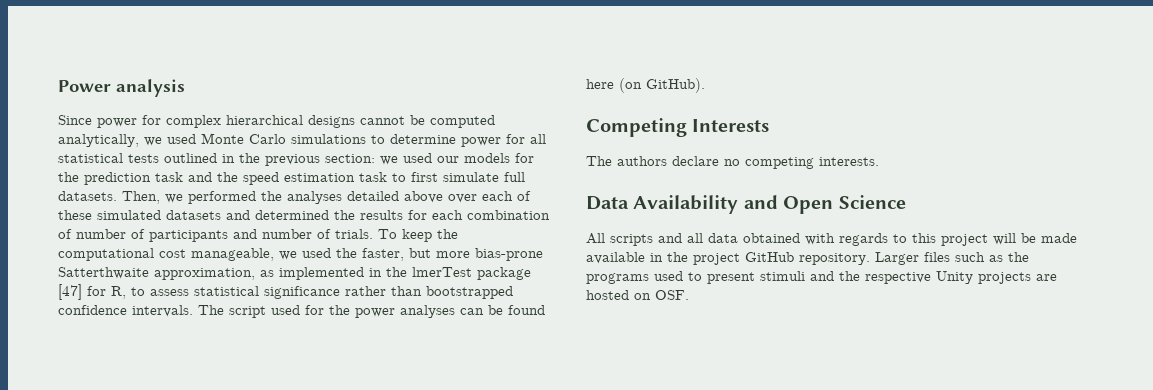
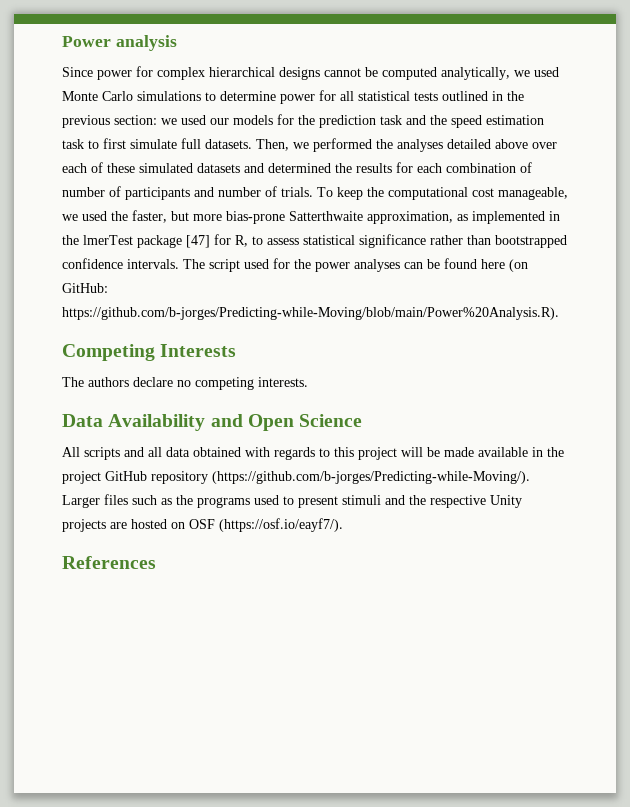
[646,78,705,93] GitHub). -> [62,283,108,293] [62,307,559,320] GitHub: https://github.com/b-jorges/Predicting-while-Moving/blob/main/Power%20Analysis.R).
[799,253,870,265] repository. -> [151,471,530,484] repository (https://github.com/b-jorges/Predicting-while-Moving/).
[655,290,689,300] OSF. -> [189,518,343,532] [62,556,156,569] OSF (https://osf.io/eayf7/). // References

